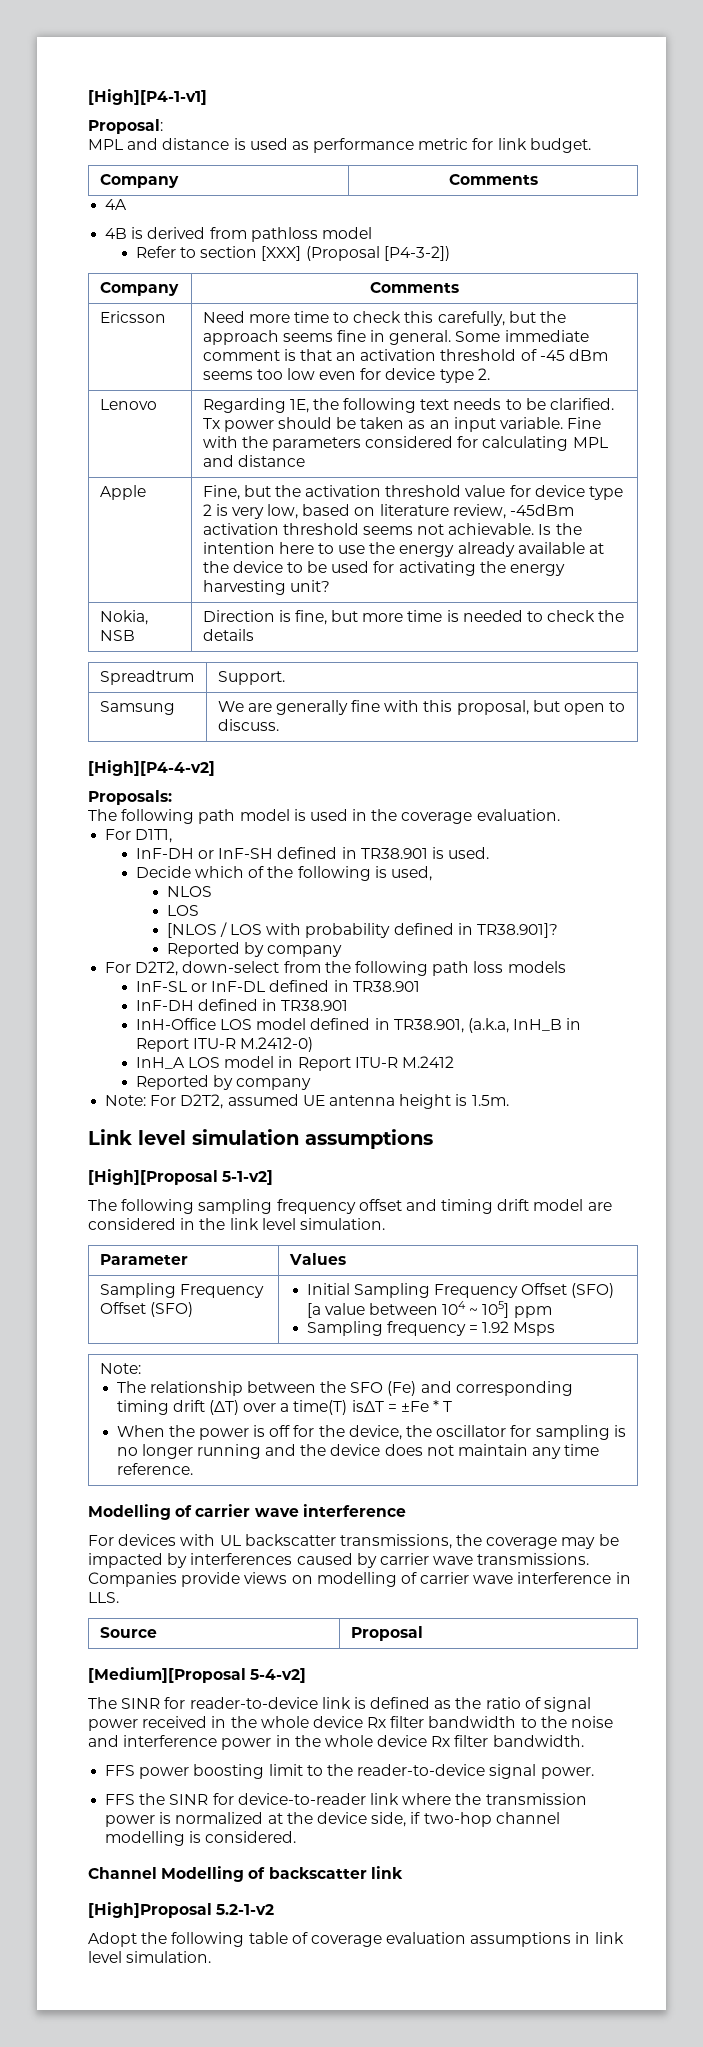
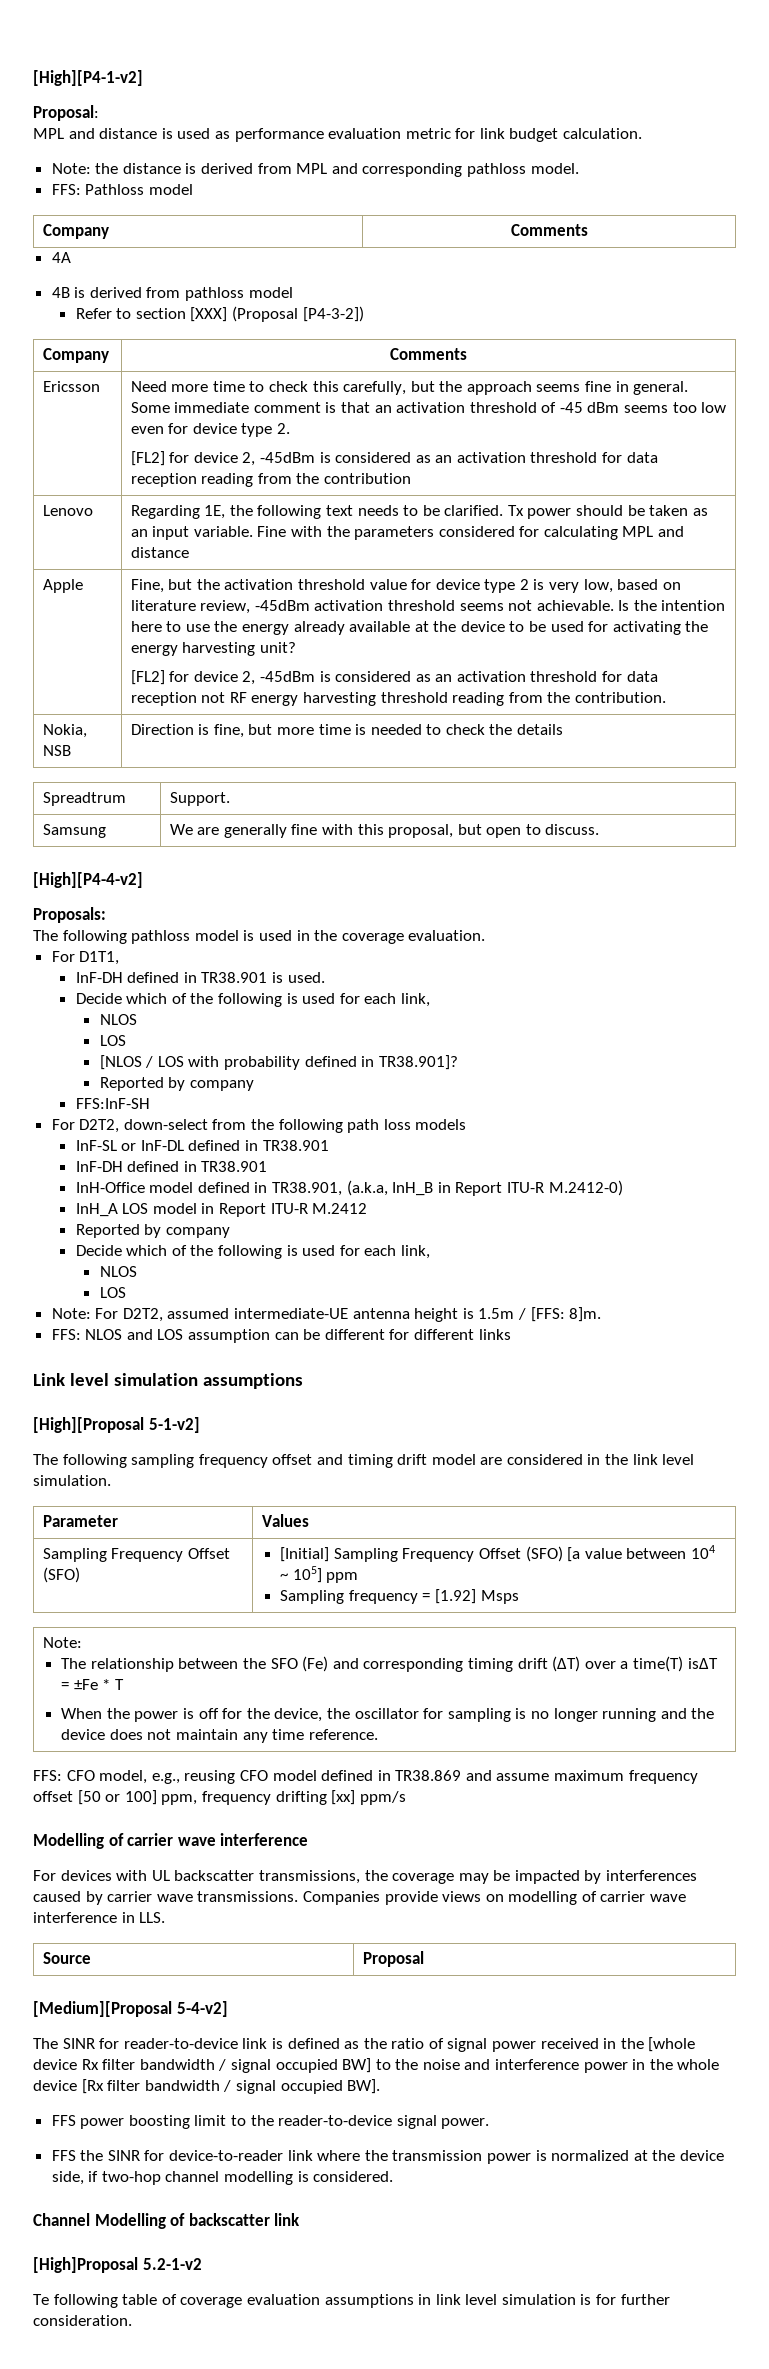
[88,89,207,105] [High][P4-1-v1] -> [33,70,143,86] [High][P4-1-v2]
(415, 145) none -> [328,128,402,139] evaluation
[529,138,591,153] budget. -> [509,128,643,142] [51,163,579,177] [51,184,193,195] budget calculation. // Note: the distance is derived from MPL and corresponding pathloss model. // FFS: Pathloss model
(490, 374) none -> [130,451,658,466] [130,473,411,487] // [FL2] for device 2, -45dBm is considered as an activation threshold for data reception reading from the contribution
(330, 586) none -> [130,670,658,685] [130,692,666,706] // [FL2] for device 2, -45dBm is considered as an activation threshold for data reception not RF energy harvesting threshold reading from the contribution.
[198,809,236,824] path -> [131,930,191,944] pathloss
[198,848,274,859] or InF-SH -> (123, 977) none
[390,866,432,881] used, -> [302,993,430,1007] used for each link,
(342, 951) none -> [75,1098,150,1109] // FFS:InF-SH
[220,1019,253,1030] LOS -> (145, 1187) none
(312, 1084) none -> [75,1245,430,1259] [99,1266,137,1277] [99,1287,126,1298] // Decide which of the following is used for each link, // NLOS // LOS
[302,1095,325,1106] UE -> [234,1308,349,1319] intermediate-UE
[471,1095,509,1106] 1.5m. -> [478,1307,602,1322] [51,1329,511,1343] 1.5m / [FFS: 8]m. // FFS: NLOS and LOS assumption can be different for different links
[306,1283,350,1295] Initial -> [280,1547,330,1562] [Initial]
[482,1321,510,1333] 1.92 -> [435,1589,477,1604] [1.92]
(193, 1469) none -> [33,1770,698,1784] [33,1790,406,1805] // FFS: CFO model, e.g., reusing CFO model defined in TR38.869 and assume maximum frequency offset [50 or 100] ppm, frequency drifting [xx] ppm/s
[260,1716,309,1728] whole -> [648,2037,696,2052] [whole
(517, 1722) none -> [218,2058,372,2073] / signal occupied BW]
[431,1735,584,1747] Rx filter bandwidth. -> [81,2079,381,2094] [Rx filter bandwidth / signal occupied BW].
[88,1932,168,1947] Adopt the -> [33,2294,49,2305] Te
[126,1951,212,1963] simulation. -> [501,2294,670,2305] [33,2315,132,2326] simulation is for further consideration.

